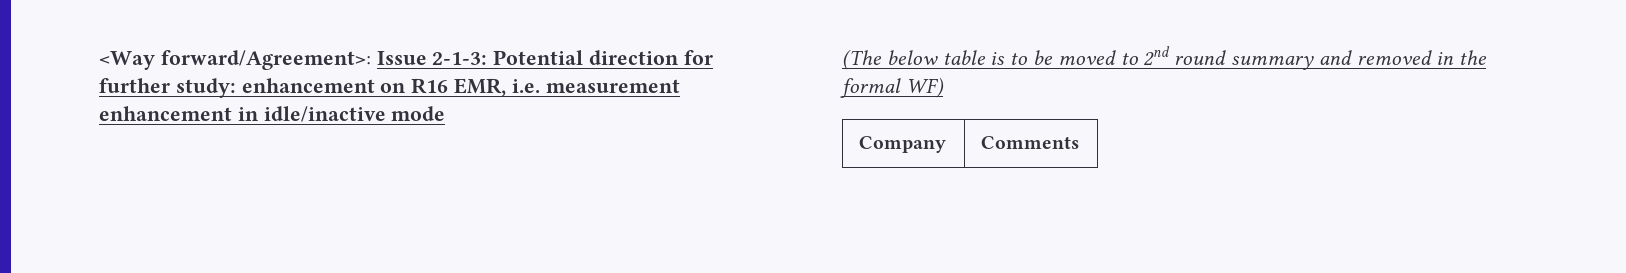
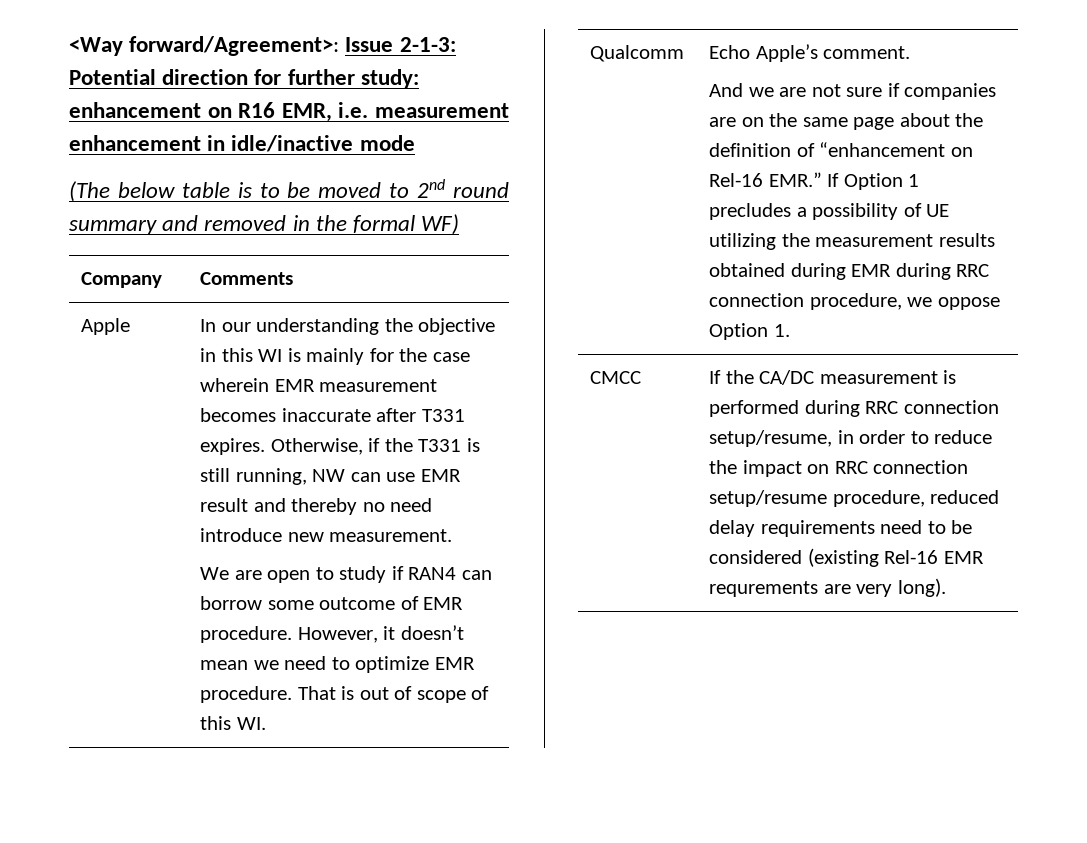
(1080, 142) none -> [81,318,131,335] [200,318,496,335] [200,348,470,365] [200,378,438,392] [200,408,465,422] [200,438,480,455] [200,468,461,485] [200,498,433,515] [200,528,453,542] [200,566,492,583] [200,596,464,610] [200,625,464,643] [200,656,475,673] [200,686,490,703] [200,716,266,730] [590,45,685,62] [709,44,911,62] [709,83,997,100] [709,113,984,130] [709,142,973,157] [709,172,920,190] [709,203,950,220] [709,233,995,250] [709,263,990,280] [709,293,1000,310] [709,323,790,340] [590,371,642,384] [709,370,957,385] [709,400,999,417] [709,430,993,447] [709,460,969,477] [709,490,1000,507] [709,520,973,537] [709,548,984,567] [709,578,946,597] // Apple | In our understanding the objective in this WI is mainly for the case wherein EMR measurement becomes inaccurate after T331 expires. Otherwise, if the T331 is still running, NW can use EMR result and thereby no need introduce new measurement. // We are open to study if RAN4 can borrow some outcome of EMR procedure. However, it doesn’t mean we need to optimize EMR procedure. That is out of scope of this WI. // Qualcomm | Echo Apple’s comment. // And we are not sure if companies are on the same page about the definition of “enhancement on Rel-16 EMR.” If Option 1 precludes a possibility of UE utilizing the measurement results obtained during EMR during RRC connection procedure, we oppose Option 1. // CMCC | If the CA/DC measurement is performed during RRC connection setup/resume, in order to reduce the impact on RRC connection setup/resume procedure, reduced delay requirements need to be considered (existing Rel-16 EMR requrements are very long).

